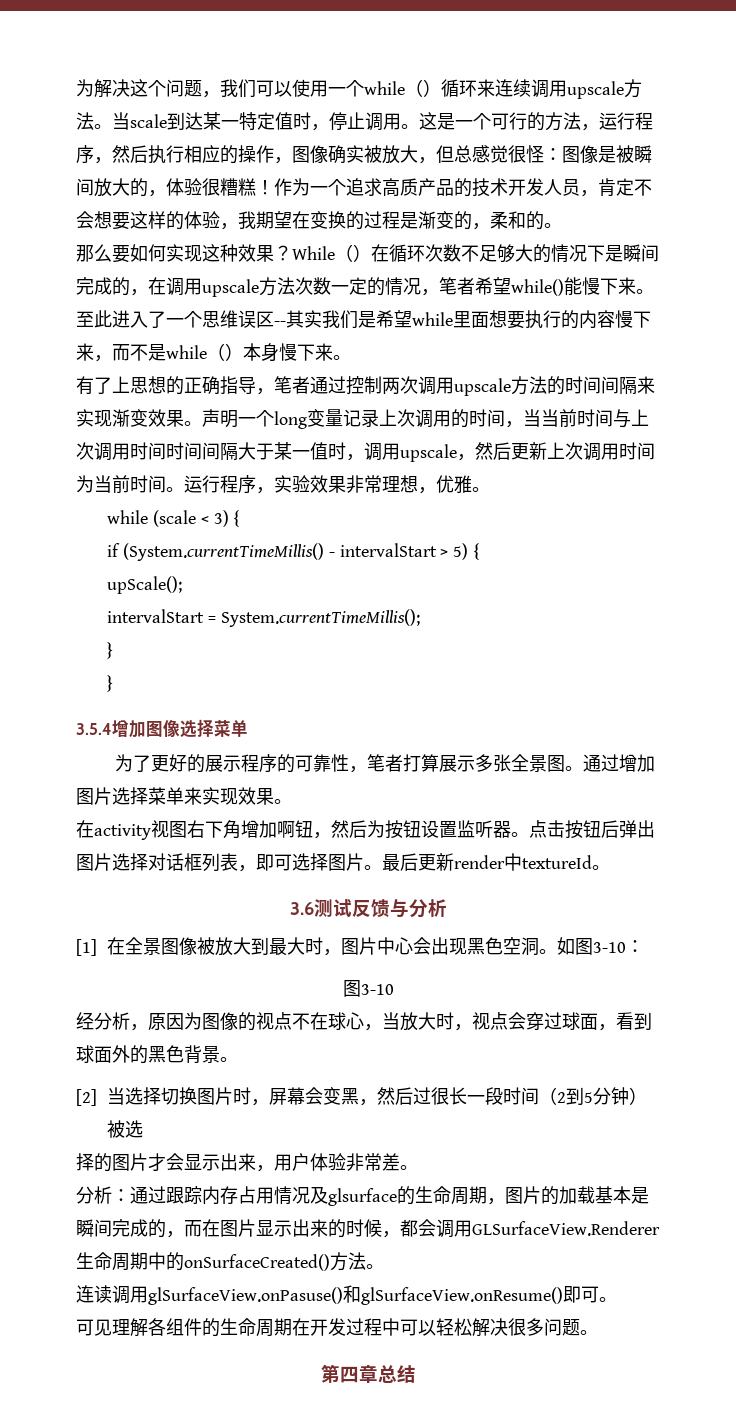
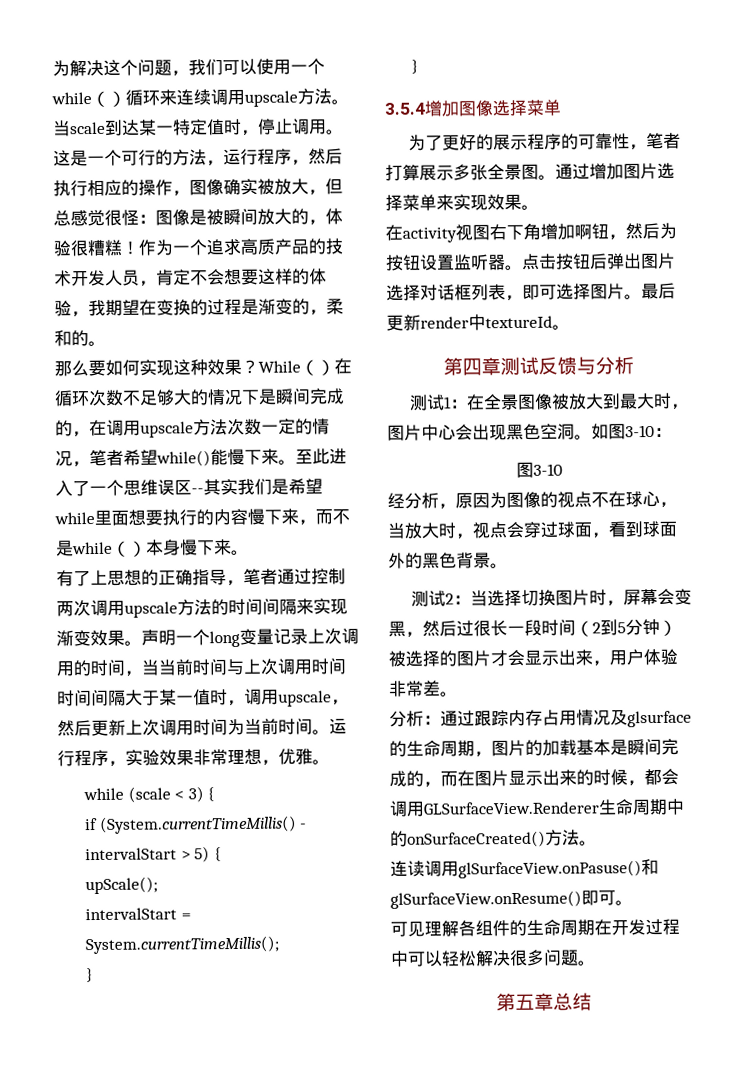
[289,902,314,915] 3.6 -> [443,357,501,376] 第四章
[76,939,97,956] [1] -> [409,394,469,411] 测试1：
[76,1089,97,1106] [2] -> [411,590,472,607] 测试2：
(143, 1129) // -> (423, 658) none
[339,1366,359,1383] 四 -> [514,993,535,1011] 五

